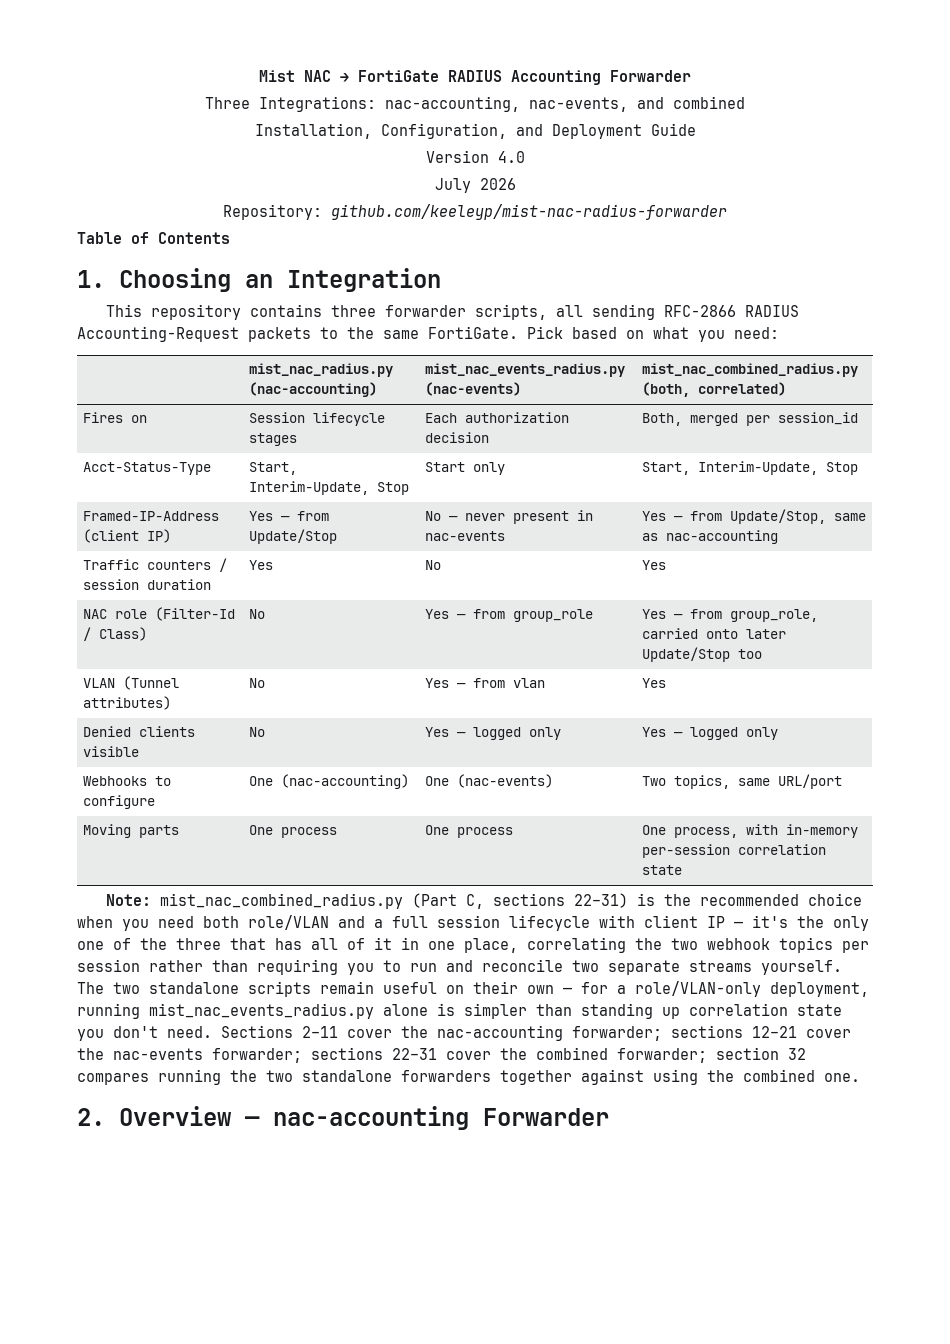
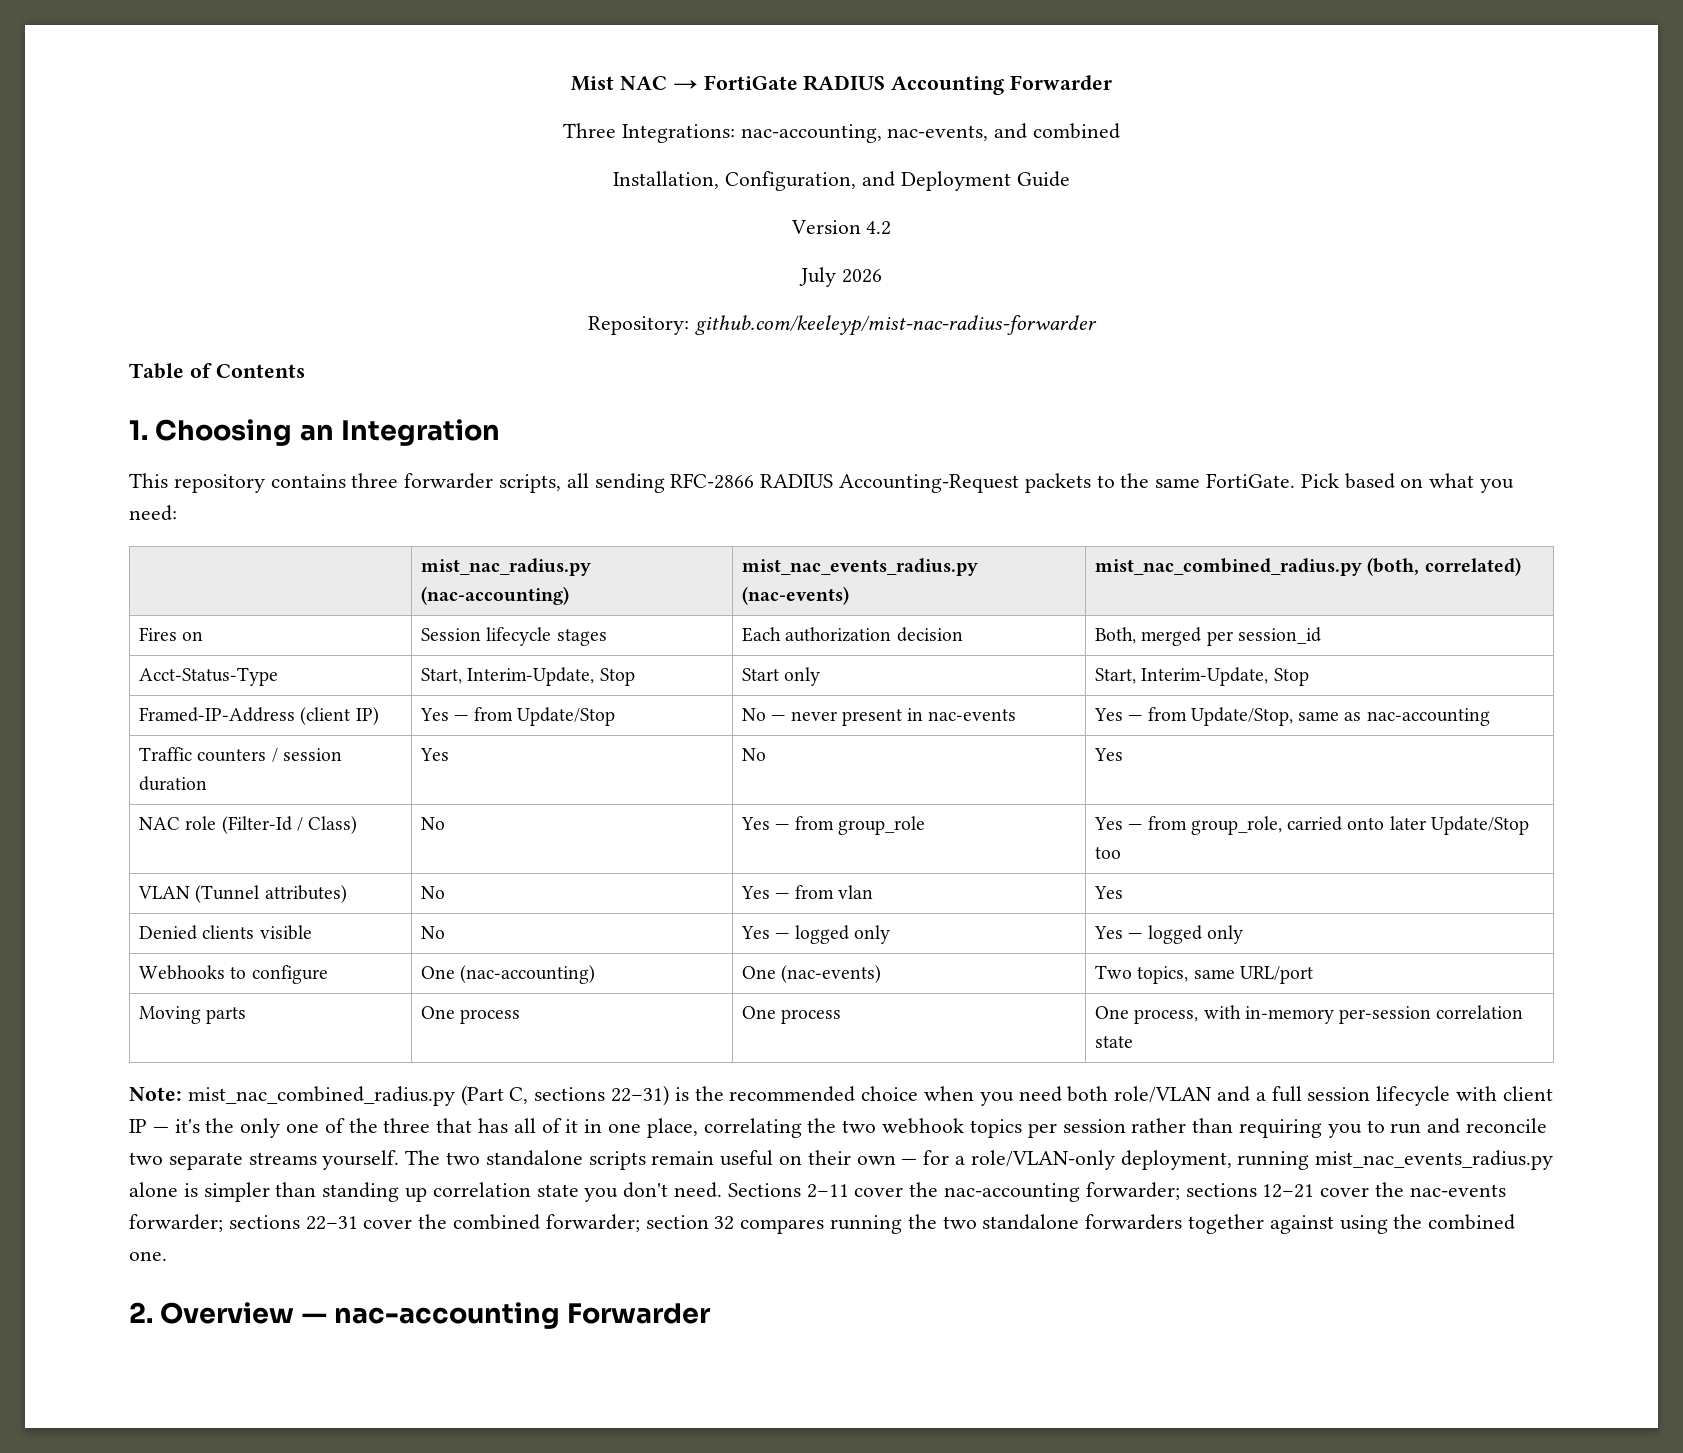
[497,151,525,163] 4.0 -> [866,221,892,235] 4.2

